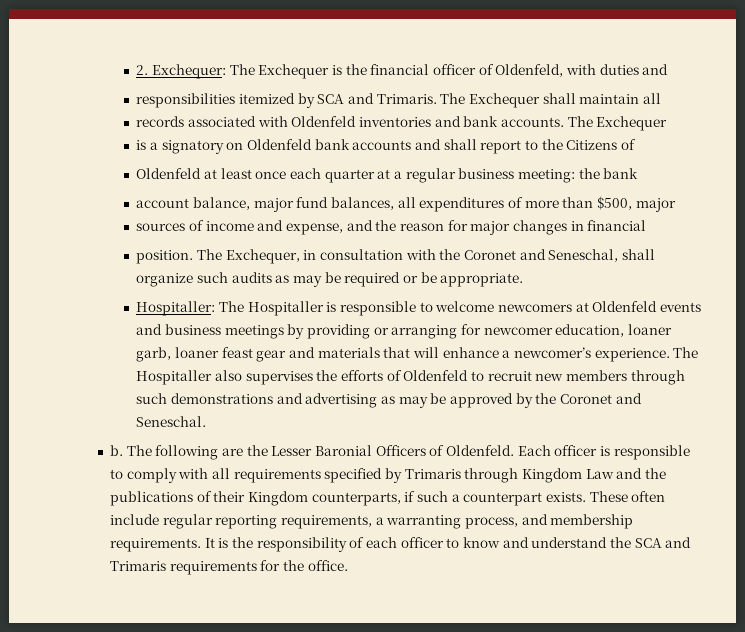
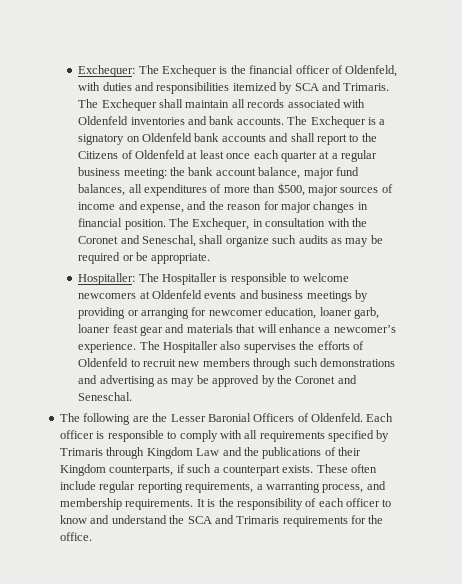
[136,65,149,75] 2. -> (78, 71) none
(669, 69) // -> (155, 86) none
(661, 98) // -> (245, 103) none
(668, 123) // -> (366, 122) none
(636, 144) // -> (133, 154) none
(639, 173) // -> (214, 171) none
(676, 205) // -> (338, 190) none
(647, 225) // -> (123, 222) none
[110,445,124,456] b. -> (133, 396) none

